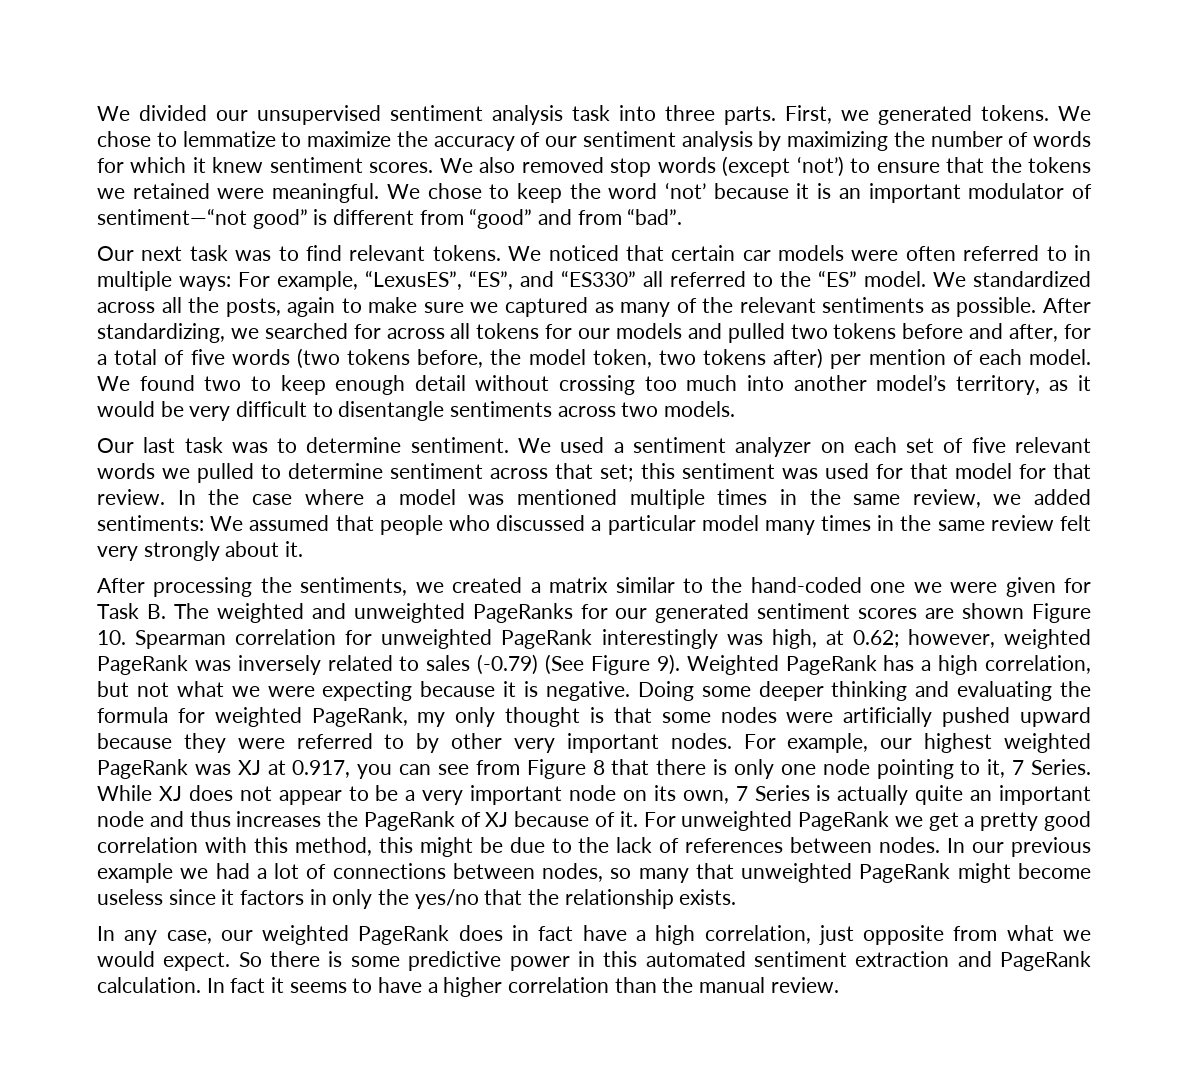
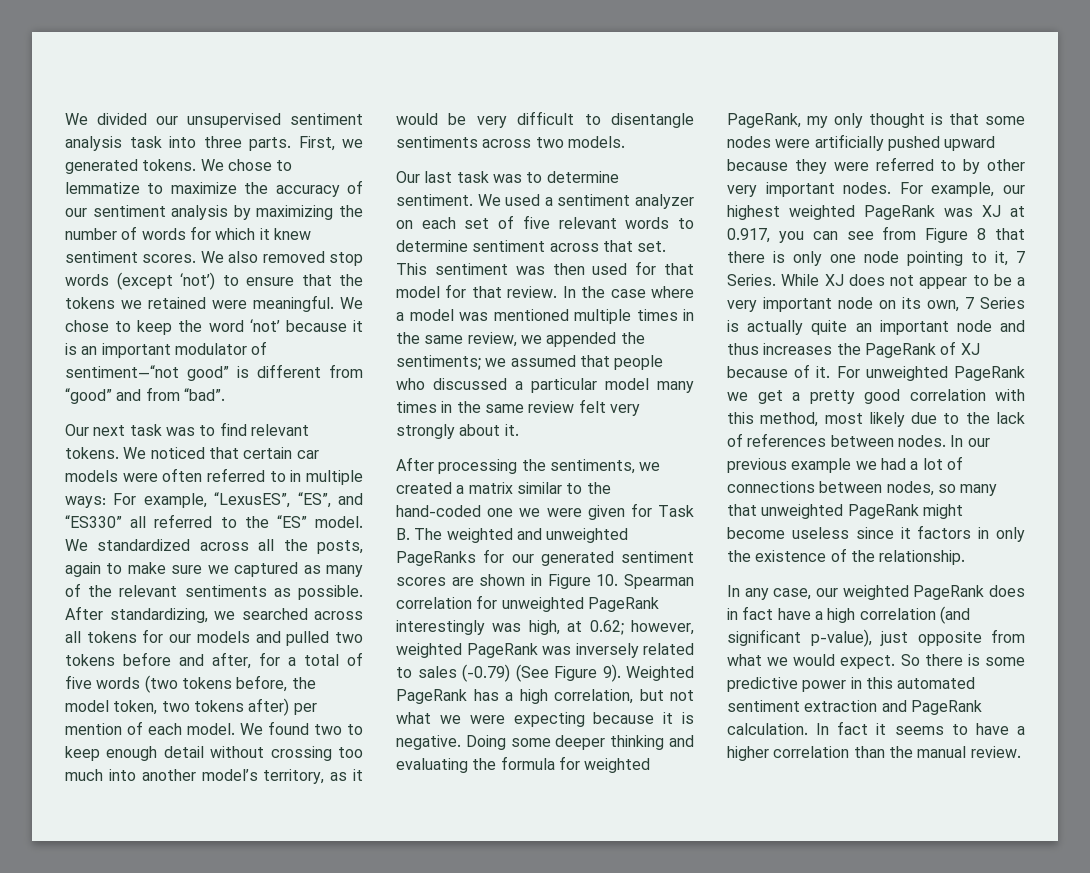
[353,324,381,339] for -> (308, 614) none
[162,463,255,483] we pulled -> (670, 223) none
[600,463,675,482] set; this -> [637,241,667,252] [396,263,427,275] set. This
(818, 473) none -> [552,263,585,275] then
[1034,489,1091,505] [97,515,244,531] added sentiments: We -> [546,332,645,347] [396,355,507,370] appended the sentiments; we
(1025, 611) none -> [531,574,542,586] in
[378,837,503,857] this might be -> [824,412,905,427] most likely
[414,889,737,909] yes/no that the relationship exists. -> [755,548,966,565] existence of the relationship.
[704,925,811,944] correlation, -> [859,606,970,624] [727,629,872,647] correlation (and significant p-value),

